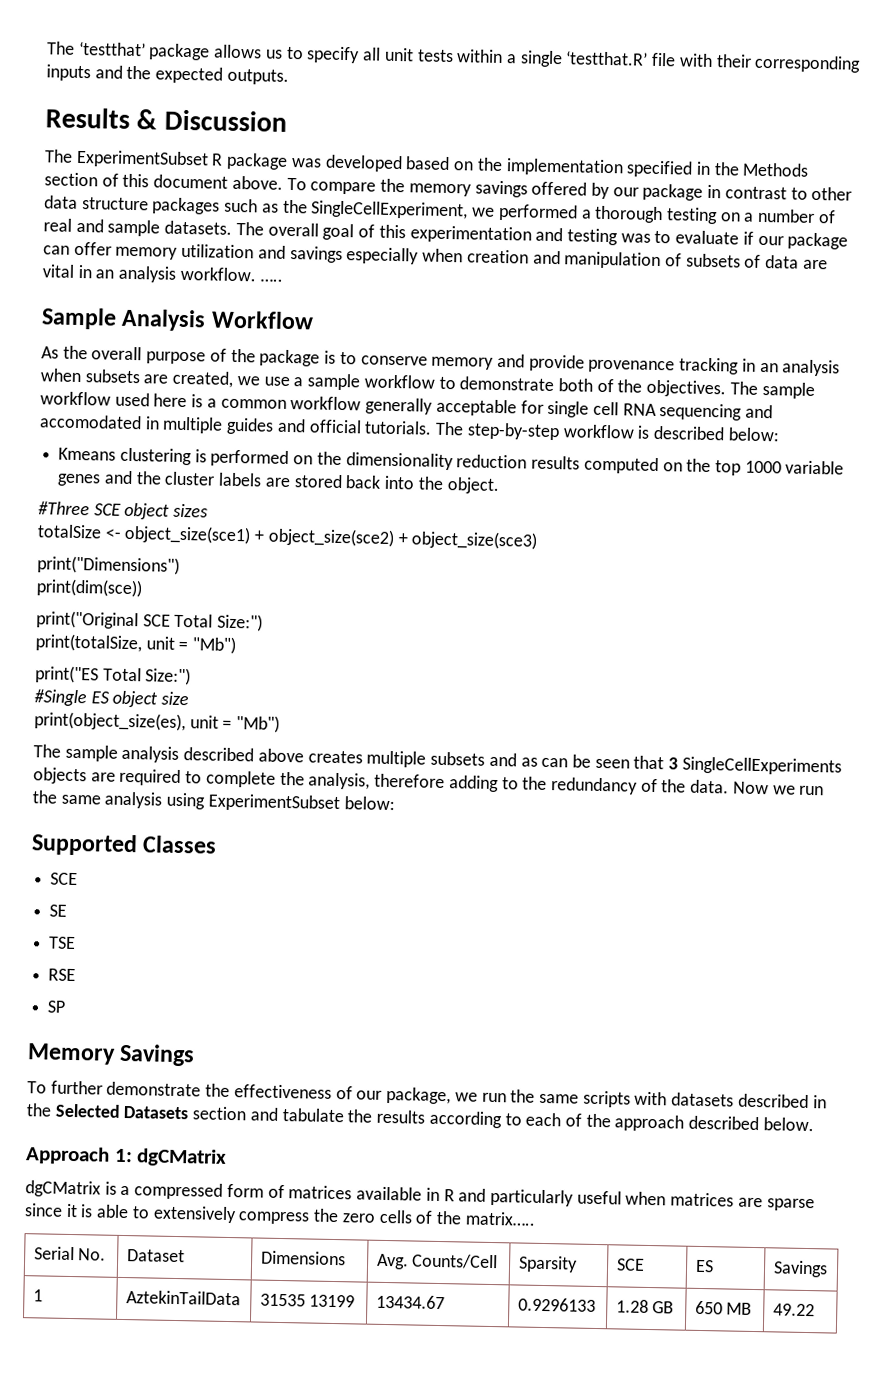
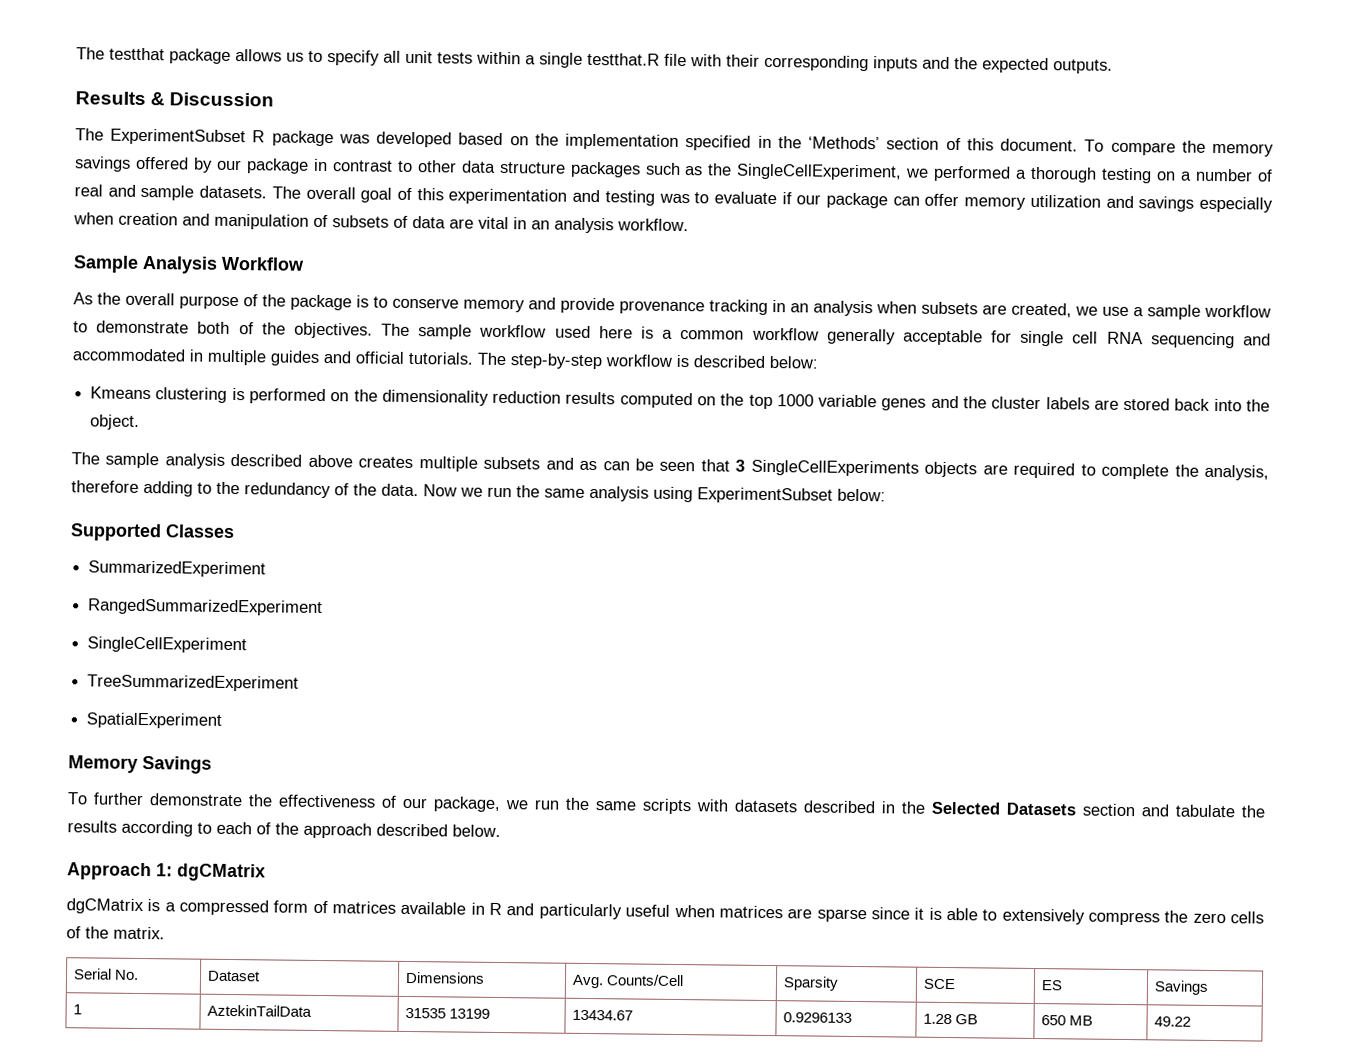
[47,41,146,57] The ‘testthat’ -> [76,47,165,61] The testthat
[565,51,649,66] ‘testthat.R’ -> [587,52,660,66] testthat.R
[742,162,810,177] Methods -> [808,136,881,150] ‘Methods’
[153,174,283,190] document above. -> [1000,138,1079,152] document.
[259,278,283,282] ….. -> (689, 225) none
[39,414,142,430] accomodated -> [72,348,186,362] accommodated
[38,501,209,520] [37,524,538,550] [37,555,180,575] [36,578,143,598] [36,610,264,632] [35,633,237,655] [35,665,192,686] [34,689,190,708] [34,711,281,733] // #Three SCE object sizes // totalSize <- object_size(sce1) + object_size(sce2) + object_size(sce3) // print("Dimensions") // print(dim(sce)) // print("Original SCE Total Size:") // print(totalSize, unit = "Mb") // print("ES Total Size:") // #Single ES object size // print(object_size(es), unit = "Mb") -> (141, 422) none
[50,872,79,886] [49,904,68,917] [49,936,77,950] [48,968,77,982] [47,1000,67,1013] SCE // SE // TSE // RSE // SP -> [88,560,267,578] [88,598,324,617] [87,636,248,654] [87,674,300,692] [86,712,223,729] SummarizedExperiment // RangedSummarizedExperiment // SingleCellExperiment // TreeSummarizedExperiment // SpatialExperiment
[464,1211,536,1226] matrix….. -> [113,926,165,940] matrix.

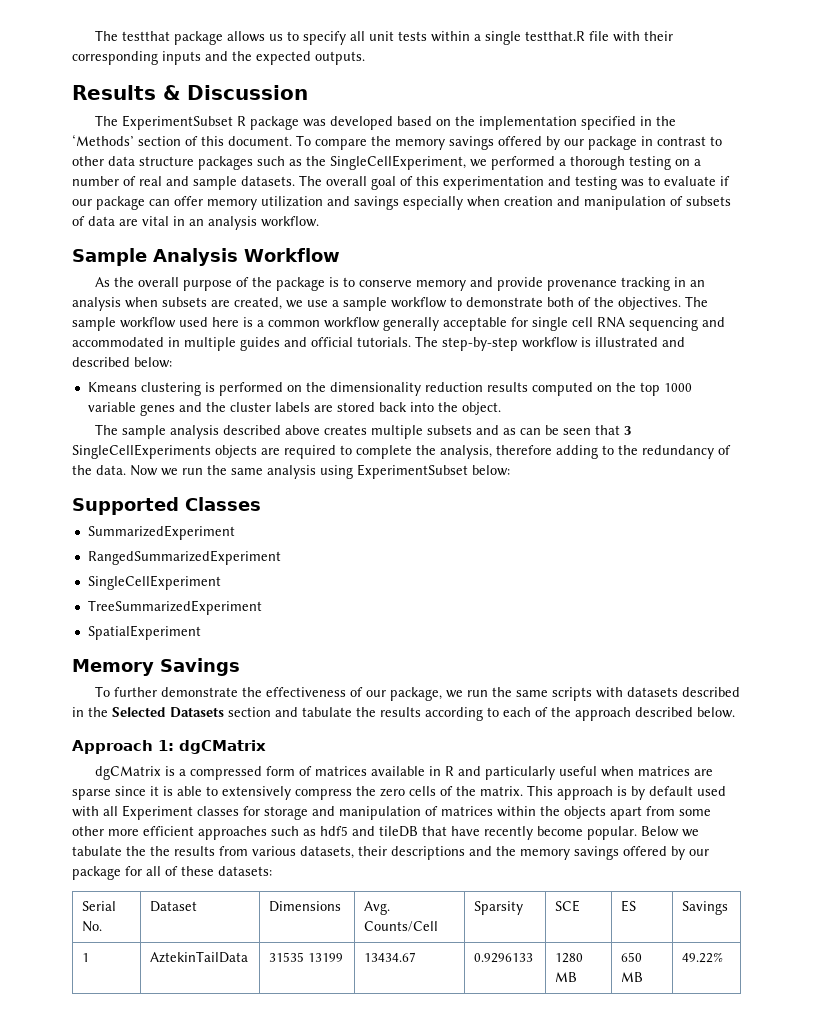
(689, 361) none -> [595,337,685,347] illustrated and
(165, 933) none -> [527,785,726,800] [72,805,711,820] [72,826,699,840] [72,846,709,860] [72,866,272,880] This approach is by default used with all Experiment classes for storage and manipulation of matrices within the objects apart from some other more efficient approaches such as hdf5 and tileDB that have recently become popular. Below we tabulate the the results from various datasets, their descriptions and the memory savings offered by our package for all of these datasets:
[922,1013,978,1025] 1.28 GB -> [555,953,584,963] [555,972,578,982] 1280 MB
[1153,1016,1191,1027] 49.22 -> [682,952,724,963] 49.22%

